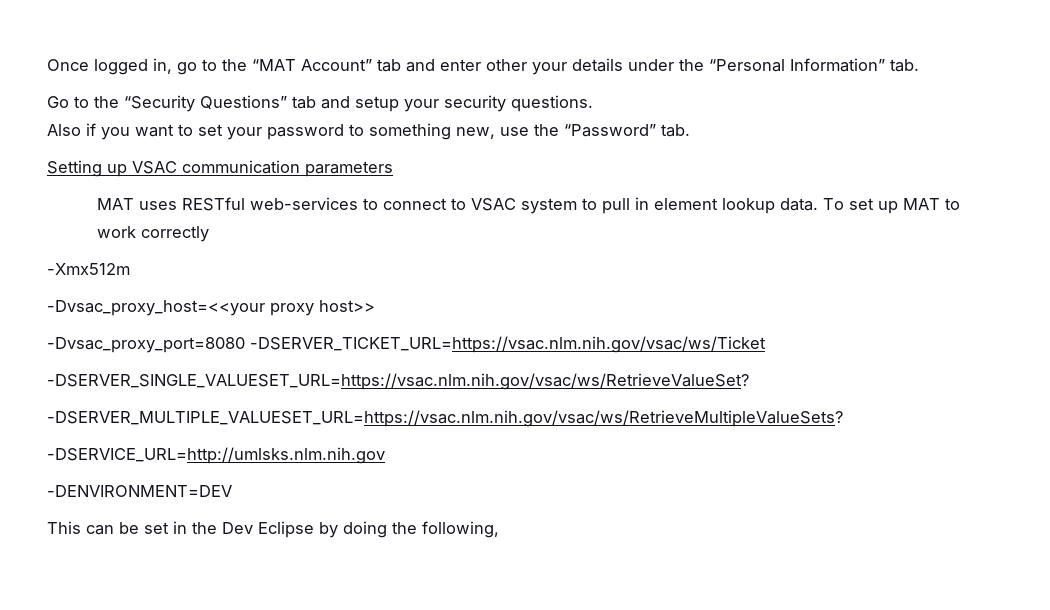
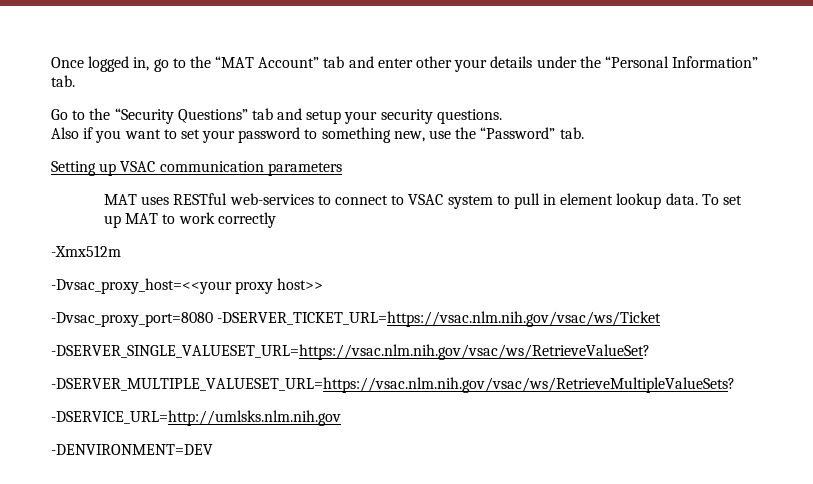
[47,521,499,538] // This can be set in the Dev Eclipse by doing the following, -> (213, 449) none

